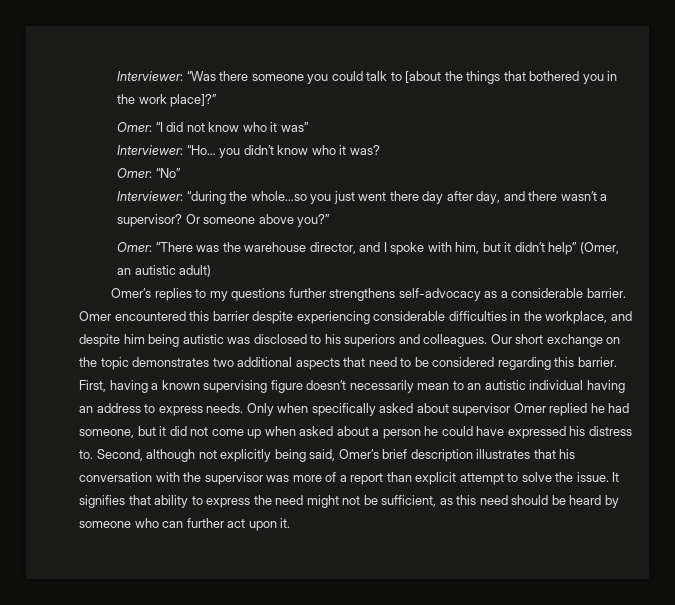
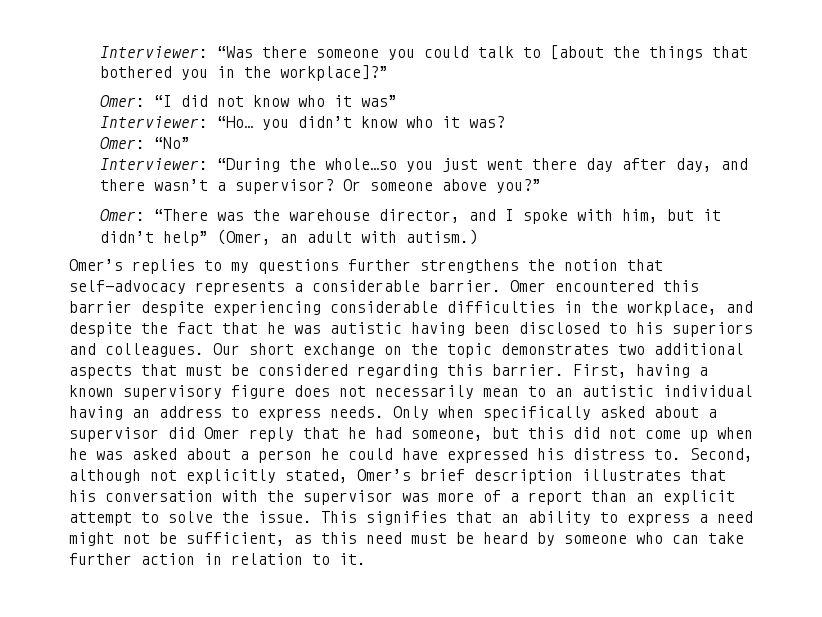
[138,94,218,107] work place]?” -> [279,65,388,81] workplace]?”
[186,191,226,204] “during -> [216,158,280,172] “During
[134,265,212,277] autistic adult) -> [306,229,478,245] adult with autism.)
[398,288,498,301] self-advocacy as -> [528,259,663,271] [69,280,285,295] the notion that self-advocacy represents
[123,334,251,347] him being autistic was -> [141,322,510,336] the fact that he was autistic having been
[368,357,412,367] need to -> [186,365,222,376] must
[203,380,347,393] supervising figure doesn’t -> [123,385,366,400] supervisory figure does not
[452,403,588,416] supervisor Omer replied -> [708,409,717,418] [69,427,339,442] a supervisor did Omer reply that
[159,426,167,436] it -> [528,427,564,439] this
(296, 431) none -> [69,448,123,460] he was
[274,449,336,462] being said, -> [285,469,348,483] stated,
(412, 477) none -> [636,493,654,502] an
[612,472,620,482] It -> [321,511,357,523] This
(151, 500) none -> [501,514,519,523] an
[253,495,272,505] the -> [699,514,708,523] a
[511,495,549,505] should -> [411,533,447,544] must
[186,518,277,531] further act upon -> [708,532,744,544] [69,553,330,565] take further action in relation to

